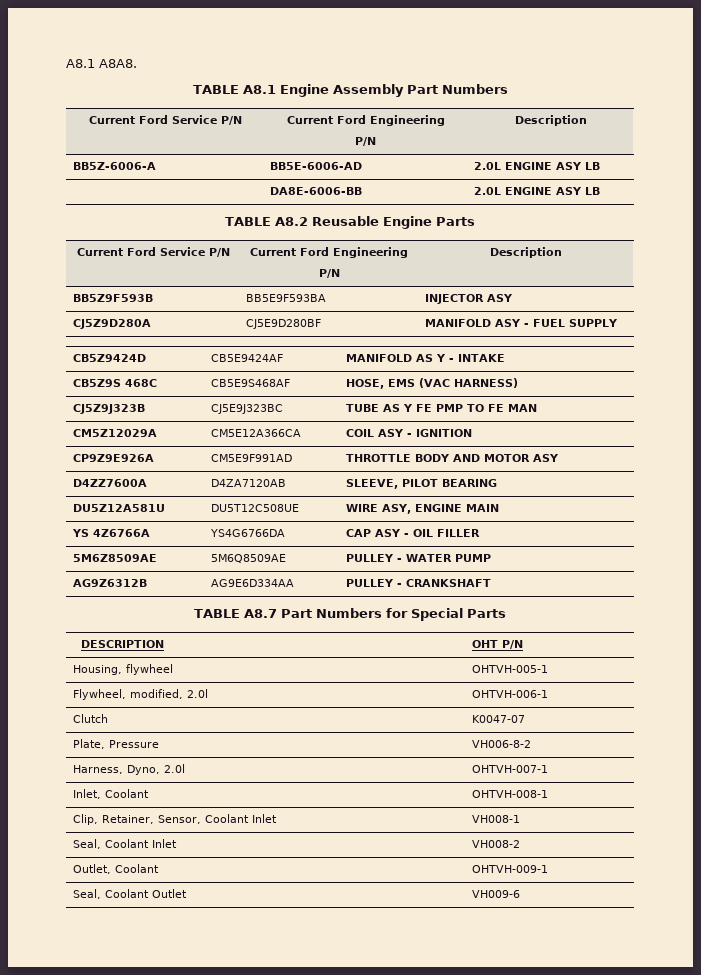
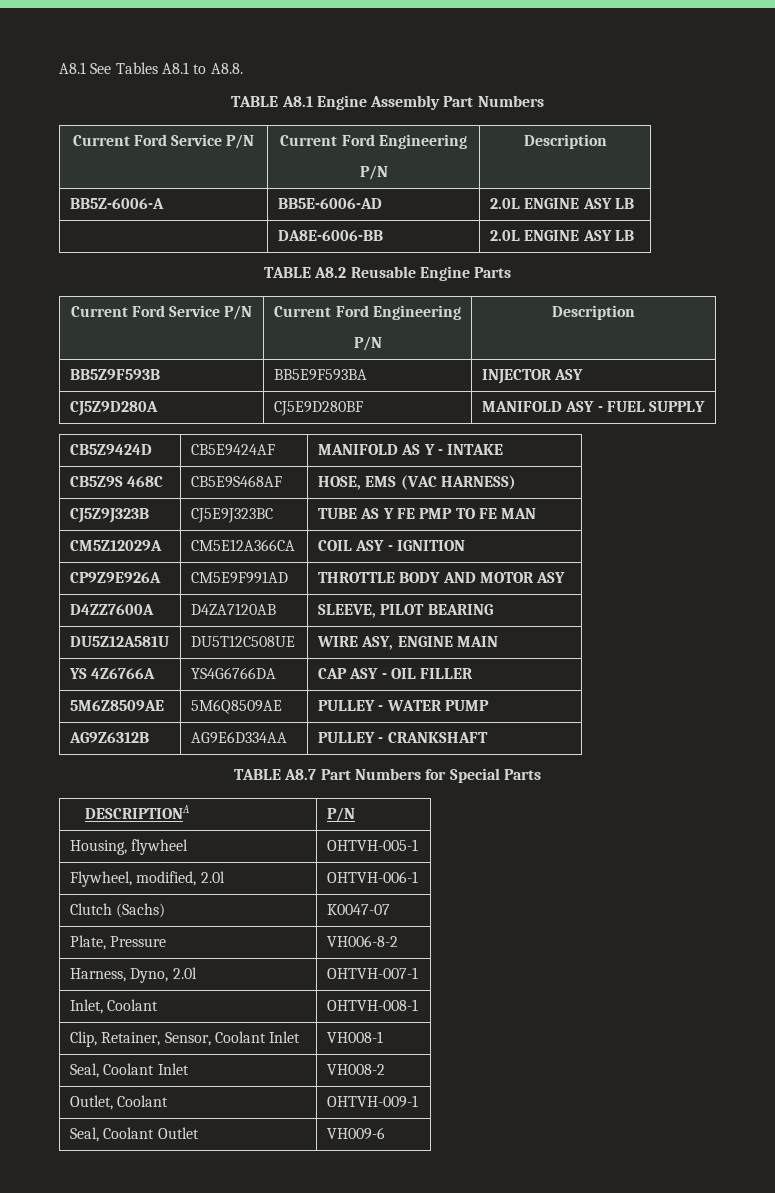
[66,59,137,68] A8.1 A8A8. -> [59,62,243,74] A8.1 See Tables A8.1 to A8.8.
[81,640,165,648] [471,640,498,648] DESCRIPTION | OHT -> [84,805,190,819] DESCRIPTIONA |
(108, 718) none -> [116,903,166,918] (Sachs)

